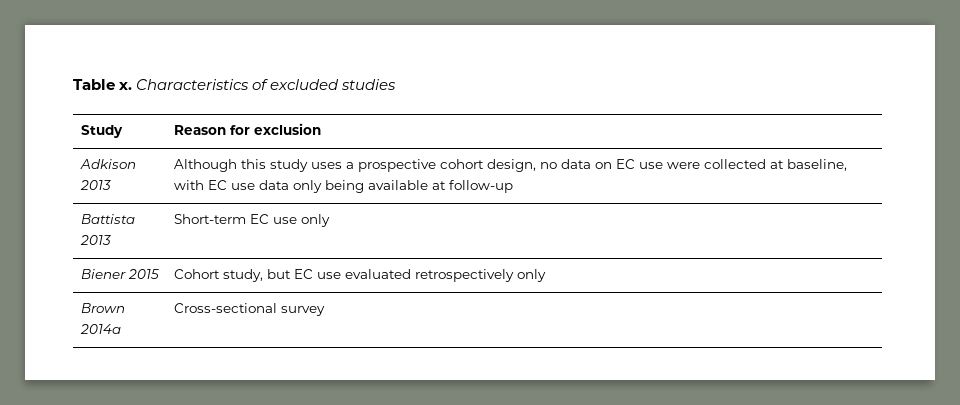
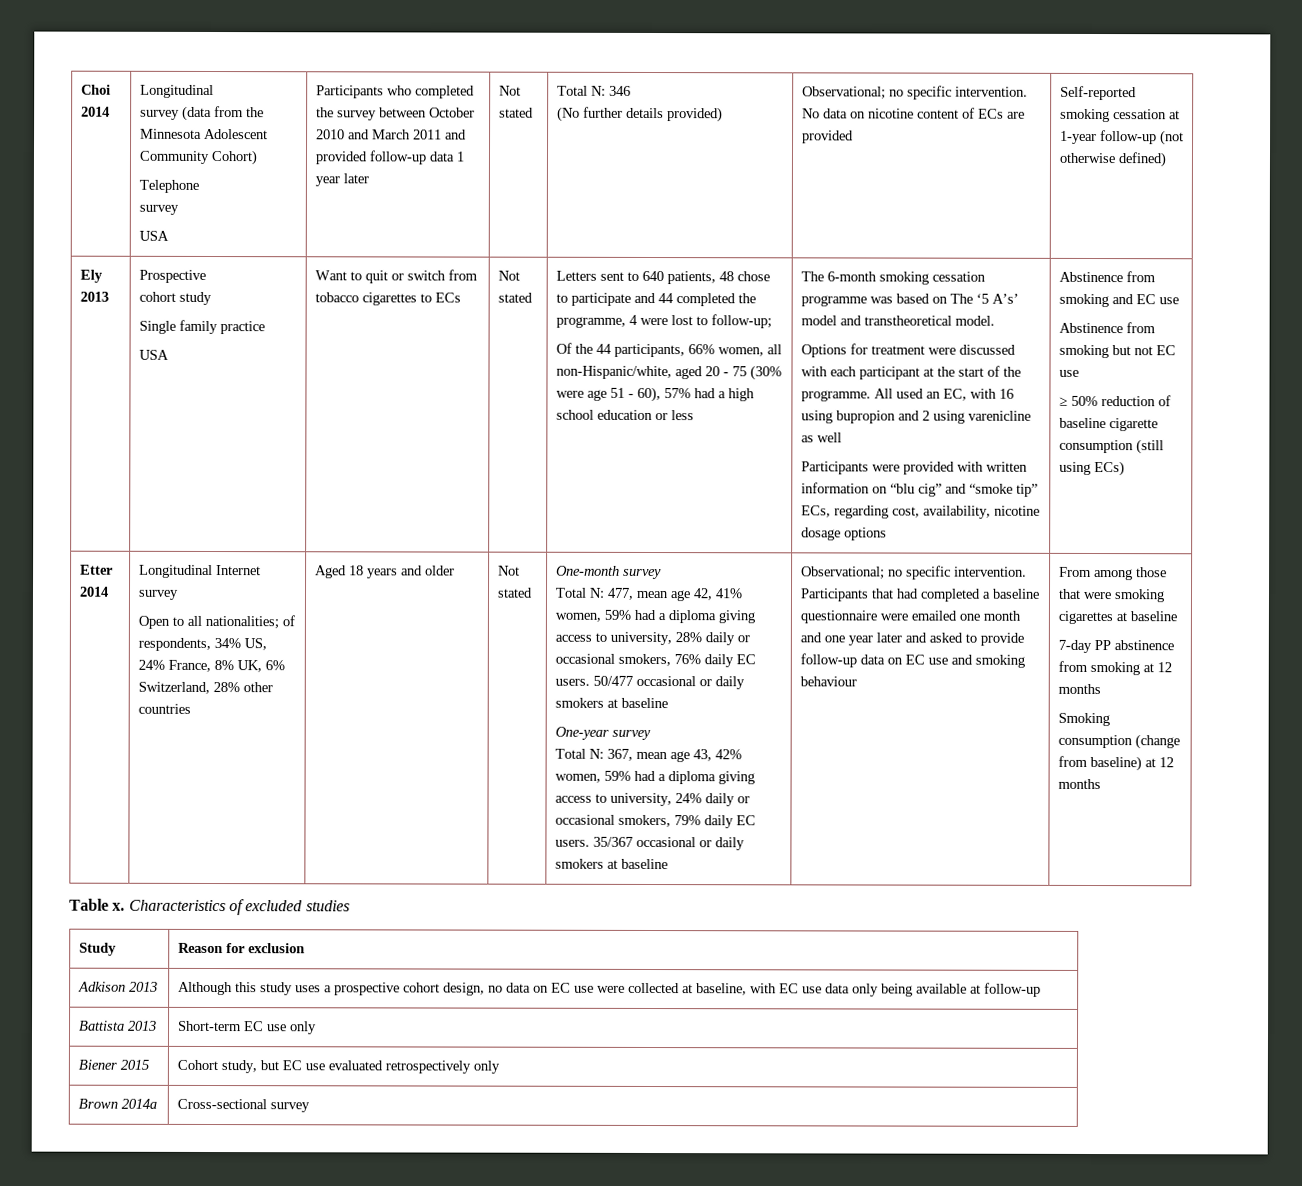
(73, 84) none -> [80,84,111,95] [80,106,110,117] [139,84,214,99] [139,105,264,122] [139,128,268,140] [138,150,258,166] [138,179,199,193] [138,204,179,215] [138,230,169,241] [315,85,475,99] [315,107,475,121] [315,129,467,140] [314,150,465,165] [314,173,369,187] [498,85,521,96] [498,107,534,118] [556,85,631,96] [556,106,723,123] [801,85,1028,100] [801,107,1025,119] [801,130,854,144] [1059,85,1137,101] [1059,108,1180,123] [1059,130,1184,146] [1058,152,1167,168] [79,269,103,283] [79,291,109,302] [138,269,206,283] [138,291,212,306] [138,319,265,335] [138,349,169,360] [314,269,478,284] [314,292,461,306] [497,270,520,281] [497,292,533,303] [555,270,770,285] [555,292,756,307] [555,314,772,329] [555,342,782,358] [555,365,782,381] [555,386,755,403] [555,409,694,421] [800,271,986,285] [800,293,1019,307] [800,315,995,326] [800,343,1016,358] [800,365,1021,380] [800,388,1014,402] [800,410,1031,424] [800,432,842,443] [800,461,1028,475] [800,482,1038,497] [800,505,1040,519] [800,527,887,541] [1058,271,1156,283] [1058,293,1179,308] [1058,322,1156,334] [1058,344,1176,359] [1058,369,1079,377] [1058,395,1171,407] [1058,417,1158,432] [1058,439,1164,455] [1058,461,1125,477] [79,564,114,575] [78,586,109,597] [138,564,261,579] [137,589,179,600] [137,615,295,630] [137,637,267,652] [137,659,285,673] [137,681,273,694] [137,703,191,714] [314,565,455,579] [497,565,520,576] [496,587,533,598] [555,565,662,580] [554,587,743,602] [554,609,755,624] [554,631,750,646] [554,653,756,668] [554,675,745,690] [554,697,668,709] [554,726,651,740] [554,748,742,763] [554,770,755,785] [554,792,750,807] [554,814,756,829] [554,836,745,851] [554,858,668,870] [800,565,1027,580] [799,588,1040,602] [799,610,1021,624] [799,632,1024,646] [799,653,1025,668] [799,676,857,687] [1058,566,1167,581] [1057,588,1165,603] [1057,610,1177,625] [1057,639,1174,654] [1057,660,1172,676] [1057,683,1101,695] [1057,712,1110,727] [1057,734,1180,750] [1057,755,1174,772] [1057,778,1101,790] Choi 2014 | Longitudinal // survey (data from the Minnesota Adolescent Community Cohort) // Telephone // survey // USA | Participants who completed the survey between October 2010 and March 2011 and provided follow-up data 1 year later | Not stated | Total N: 346 // (No further details provided) | Observational; no specific intervention. No data on nicotine content of ECs are provided | Self-reported smoking cessation at 1-year follow-up (not otherwise defined) // Ely 2013 | Prospective // cohort study // Single family practice // USA | Want to quit or switch from tobacco cigarettes to ECs | Not stated | Letters sent to 640 patients, 48 chose to participate and 44 completed the programme, 4 were lost to follow-up; // Of the 44 participants, 66% women, all non-Hispanic/white, aged 20 - 75 (30% were age 51 - 60), 57% had a high school education or less | The 6-month smoking cessation programme was based on The ‘5 A’s’ model and transtheoretical model. // Options for treatment were discussed with each participant at the start of the programme. All used an EC, with 16 using bupropion and 2 using varenicline as well // Participants were provided with written information on “blu cig” and “smoke tip” ECs, regarding cost, availability, nicotine dosage options | Abstinence from smoking and EC use // Abstinence from smoking but not EC use // ≥ 50% reduction of baseline cigarette consumption (still using ECs) // Etter 2014 | Longitudinal Internet survey // Open to all nationalities; of respondents, 34% US, 24% France, 8% UK, 6% Switzerland, 28% other countries | Aged 18 years and older | Not stated | One-month survey // Total N: 477, mean age 42, 41% women, 59% had a diploma giving access to university, 28% daily or occasional smokers, 76% daily EC users. 50/477 occasional or daily smokers at baseline // One-year survey // Total N: 367, mean age 43, 42% women, 59% had a diploma giving access to university, 24% daily or occasional smokers, 79% daily EC users. 35/367 occasional or daily smokers at baseline | Observational; no specific intervention. Participants that had completed a baseline questionnaire were emailed one month and one year later and asked to provide follow-up data on EC use and smoking behaviour | From among those that were smoking cigarettes at baseline // 7-day PP abstinence from smoking at 12 months // Smoking consumption (change from baseline) at 12 months //

